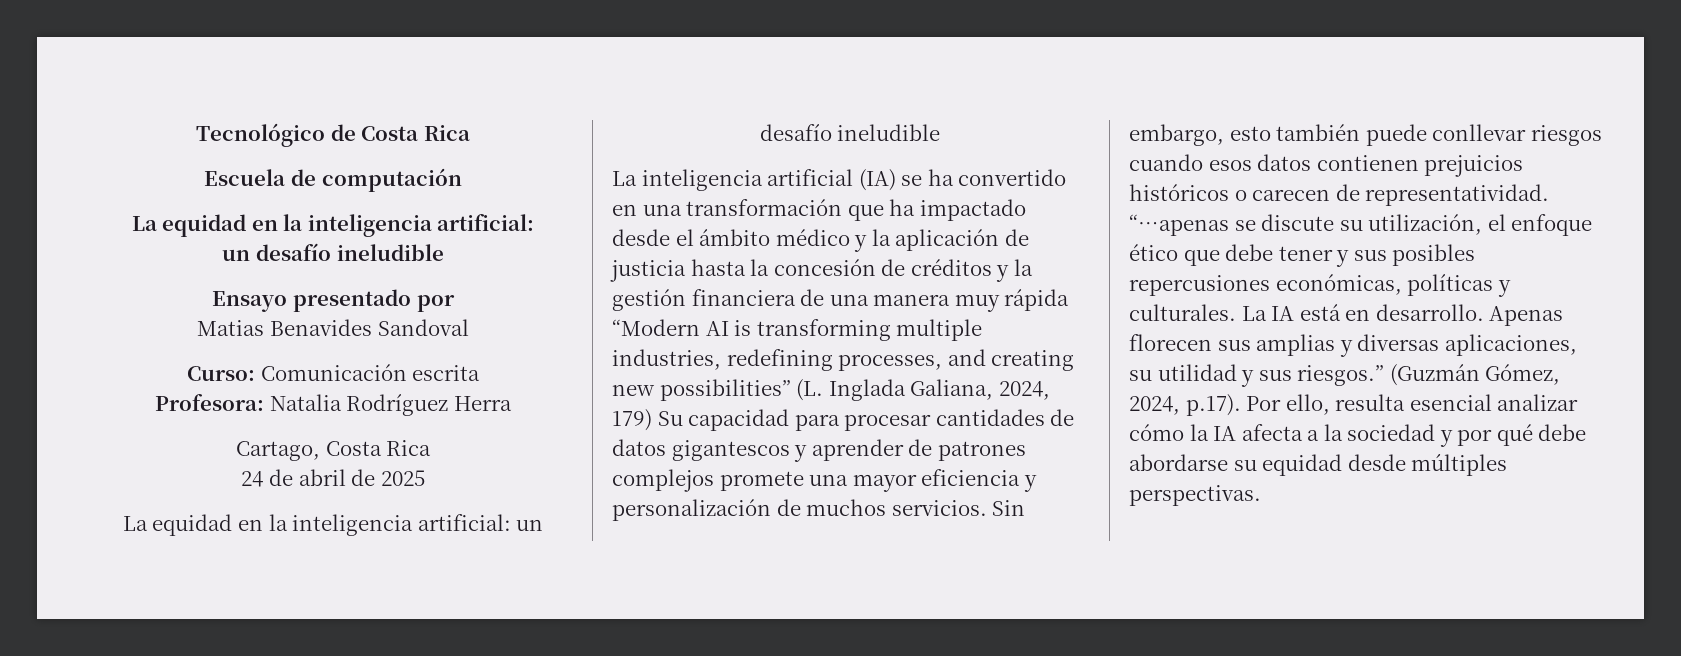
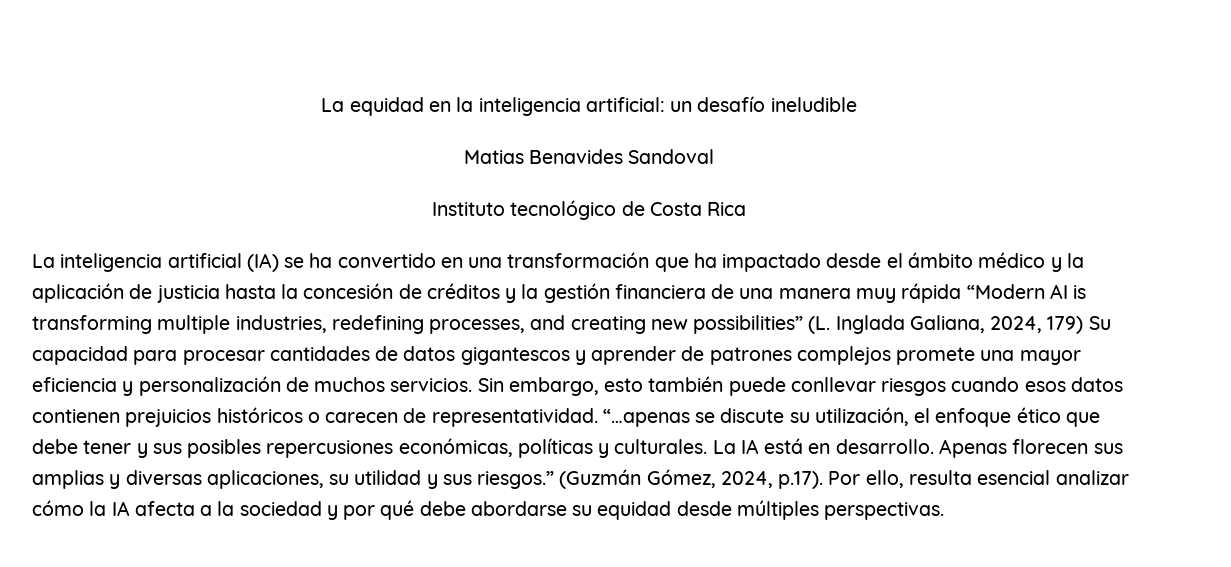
[196,123,470,147] [204,168,462,192] [131,214,535,237] [222,243,444,261] [212,289,455,312] [197,319,469,336] [186,364,481,381] [155,394,512,416] [235,440,432,461] [241,469,425,487] Tecnológico de Costa Rica // Escuela de computación // La equidad en la inteligencia artificial: // un desafío ineludible // Ensayo presentado por // Matias Benavides Sandoval // Curso: Comunicación escrita // Profesora: Natalia Rodríguez Herra // Cartago, Costa Rica // 24 de abril de 2025 // -> (321, 105) none
(941, 132) none -> [463,149,715,164] [431,200,747,220] // Matias Benavides Sandoval // Instituto tecnológico de Costa Rica

